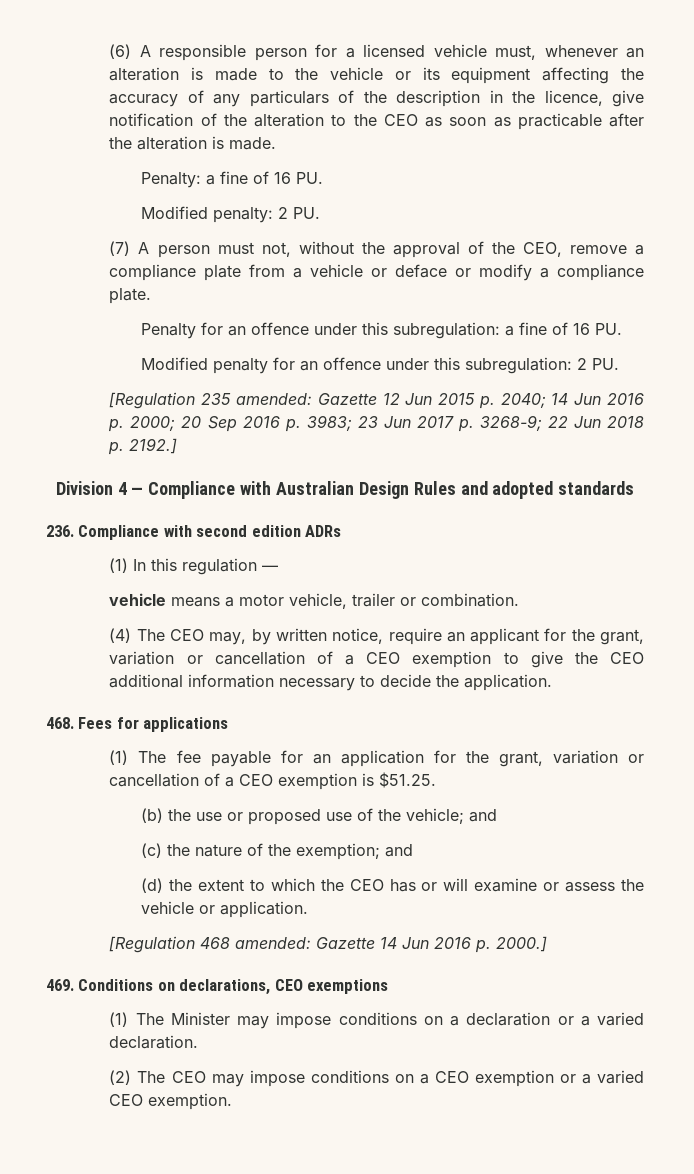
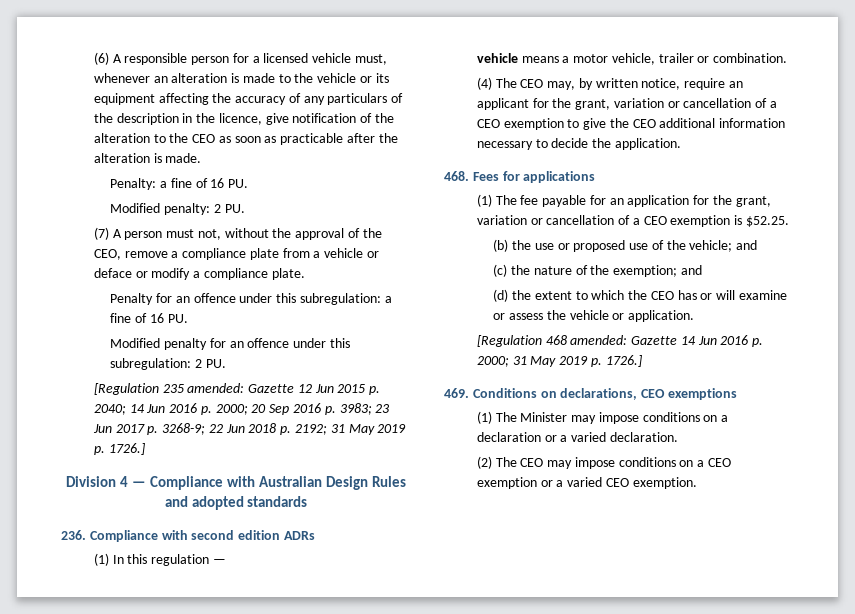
[129,438,178,454] 2192.] -> [295,424,407,435] [93,443,145,455] 2192; 31 May 2019 p. 1726.]
[379,772,437,788] $51.25. -> [746,216,790,227] $52.25.
[496,936,548,952] 2000.] -> [476,355,642,367] 2000; 31 May 2019 p. 1726.]

